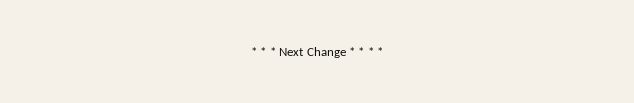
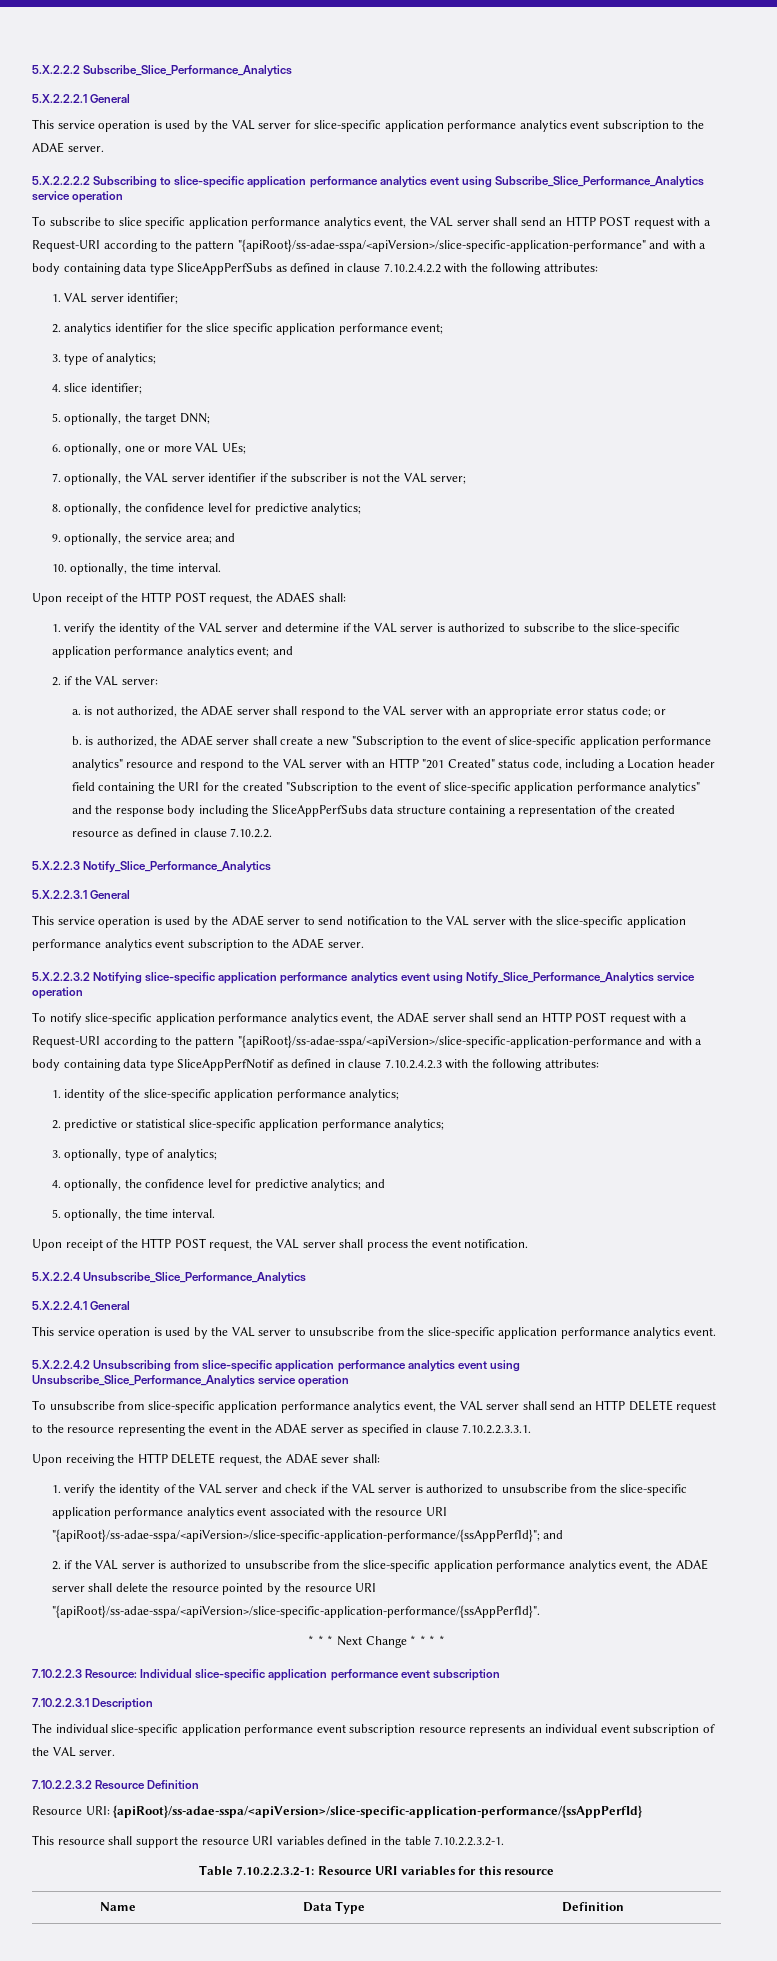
(251, 51) none -> [32,65,293,77] [32,94,131,103] [32,119,704,132] [32,142,104,153] [32,176,704,188] [32,191,124,203] [32,216,711,229] [32,239,707,252] [32,263,598,275] [51,293,179,304] [51,323,444,335] [51,353,157,365] [51,383,142,394] [51,413,210,425] [51,442,246,455] [51,473,467,485] [51,503,362,515] [51,533,236,545] [51,563,221,575] [32,592,346,605] [51,623,681,635] [51,646,293,658] [51,676,158,686] [71,705,667,718] [71,735,712,748] [71,758,715,771] [71,782,701,794] [71,805,675,817] [71,828,273,838] [32,861,272,873] [32,890,131,899] [32,915,686,928] [32,938,364,951] [32,972,695,984] [32,987,83,999] [32,1012,687,1025] [32,1035,703,1048] [32,1059,599,1071] [51,1089,400,1101] [51,1119,445,1131] [51,1149,217,1161] [51,1179,385,1191] [51,1209,215,1221] [32,1238,529,1251] [32,1272,307,1284] [32,1301,131,1310] [32,1326,716,1339] [32,1360,520,1372] [32,1375,350,1387] [32,1400,717,1413] [32,1423,532,1436] [32,1453,380,1466] [51,1484,688,1496] [51,1507,447,1519] [51,1529,564,1542] [51,1559,708,1572] [51,1583,377,1595] [51,1605,540,1618] 5.X.2.2.2 Subscribe_Slice_Performance_Analytics // 5.X.2.2.2.1 General // This service operation is used by the VAL server for slice-specific application performance analytics event subscription to the ADAE server. // 5.X.2.2.2.2 Subscribing to slice-specific application performance analytics event using Subscribe_Slice_Performance_Analytics service operation // To subscribe to slice specific application performance analytics event, the VAL server shall send an HTTP POST request with a Request-URI according to the pattern "{apiRoot}/ss-adae-sspa/<apiVersion>/slice-specific-application-performance" and with a body containing data type SliceAppPerfSubs as defined in clause 7.10.2.4.2.2 with the following attributes: // 1. VAL server identifier; // 2. analytics identifier for the slice specific application performance event; // 3. type of analytics; // 4. slice identifier; // 5. optionally, the target DNN; // 6. optionally, one or more VAL UEs; // 7. optionally, the VAL server identifier if the subscriber is not the VAL server; // 8. optionally, the confidence level for predictive analytics; // 9. optionally, the service area; and // 10. optionally, the time interval. // Upon receipt of the HTTP POST request, the ADAES shall: // 1. verify the identity of the VAL server and determine if the VAL server is authorized to subscribe to the slice-specific application performance analytics event; and // 2. if the VAL server: // a. is not authorized, the ADAE server shall respond to the VAL server with an appropriate error status code; or // b. is authorized, the ADAE server shall create a new "Subscription to the event of slice-specific application performance analytics" resource and respond to the VAL server with an HTTP "201 Created" status code, including a Location header field containing the URI for the created "Subscription to the event of slice-specific application performance analytics" and the response body including the SliceAppPerfSubs data structure containing a representation of the created resource as defined in clause 7.10.2.2. // 5.X.2.2.3 Notify_Slice_Performance_Analytics // 5.X.2.2.3.1 General // This service operation is used by the ADAE server to send notification to the VAL server with the slice-specific application performance analytics event subscription to the ADAE server. // 5.X.2.2.3.2 Notifying slice-specific application performance analytics event using Notify_Slice_Performance_Analytics service operation // To notify slice-specific application performance analytics event, the ADAE server shall send an HTTP POST request with a Request-URI according to the pattern "{apiRoot}/ss-adae-sspa/<apiVersion>/slice-specific-application-performance and with a body containing data type SliceAppPerfNotif as defined in clause 7.10.2.4.2.3 with the following attributes: // 1. identity of the slice-specific application performance analytics; // 2. predictive or statistical slice-specific application performance analytics; // 3. optionally, type of analytics; // 4. optionally, the confidence level for predictive analytics; and // 5. optionally, the time interval. // Upon receipt of the HTTP POST request, the VAL server shall process the event notification. // 5.X.2.2.4 Unsubscribe_Slice_Performance_Analytics // 5.X.2.2.4.1 General // This service operation is used by the VAL server to unsubscribe from the slice-specific application performance analytics event. // 5.X.2.2.4.2 Unsubscribing from slice-specific application performance analytics event using Unsubscribe_Slice_Performance_Analytics service operation // To unsubscribe from slice-specific application performance analytics event, the VAL server shall send an HTTP DELETE request to the resource representing the event in the ADAE server as specified in clause 7.10.2.2.3.3.1. // Upon receiving the HTTP DELETE request, the ADAE sever shall: // 1. verify the identity of the VAL server and check if the VAL server is authorized to unsubscribe from the slice-specific application performance analytics event associated with the resource URI "{apiRoot}/ss-adae-sspa/<apiVersion>/slice-specific-application-performance/{ssAppPerfId}"; and // 2. if the VAL server is authorized to unsubscribe from the slice-specific application performance analytics event, the ADAE server shall delete the resource pointed by the resource URI "{apiRoot}/ss-adae-sspa/<apiVersion>/slice-specific-application-performance/{ssAppPerfId}". //
(383, 51) none -> [32,1669,500,1681] [32,1698,154,1710] [32,1723,715,1736] [32,1747,116,1757] [32,1780,200,1790] [32,1805,643,1818] [32,1835,505,1848] [198,1865,555,1876] [100,1902,136,1911] [302,1901,366,1914] [561,1902,624,1912] // 7.10.2.2.3 Resource: Individual slice-specific application performance event subscription // 7.10.2.2.3.1 Description // The individual slice-specific application performance event subscription resource represents an individual event subscription of the VAL server. // 7.10.2.2.3.2 Resource Definition // Resource URI: {apiRoot}/ss-adae-sspa/<apiVersion>/slice-specific-application-performance/{ssAppPerfId} // This resource shall support the resource URI variables defined in the table 7.10.2.2.3.2-1. // Table 7.10.2.2.3.2-1: Resource URI variables for this resource // Name | Data Type | Definition

